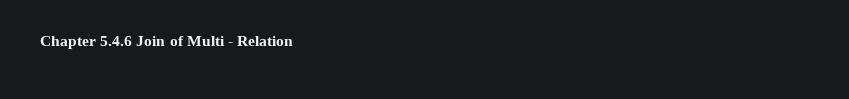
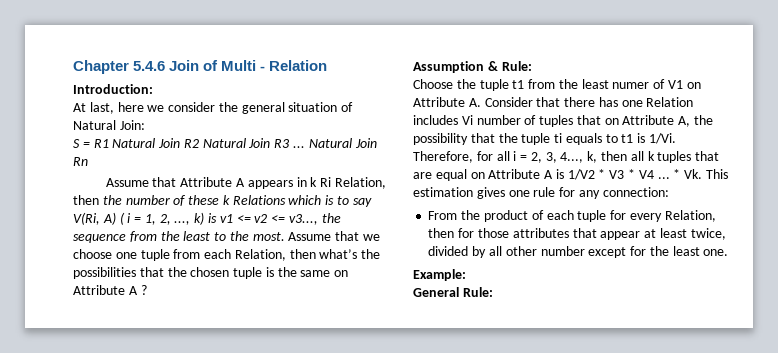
(294, 41) none -> [73,84,153,94] [73,102,354,114] [73,120,145,130] [73,138,377,148] [73,157,88,166] [105,177,386,189] [73,195,372,207] [73,212,341,225] [73,231,381,243] [73,249,381,261] [73,267,349,279] [73,285,147,295] [413,61,532,73] [413,79,701,91] [413,97,694,107] [413,115,714,127] [413,133,677,145] [413,151,720,163] [413,169,728,181] [413,187,669,199] [428,210,716,222] [428,228,726,240] [428,246,729,258] [413,269,466,281] [413,287,493,297] // Introduction: // At last, here we consider the general situation of Natural Join: // S = R1 Natural Join R2 Natural Join R3 ... Natural Join Rn // Assume that Attribute A appears in k Ri Relation, then the number of these k Relations which is to say V(Ri, A) ( i = 1, 2, ..., k) is v1 <= v2 <= v3..., the sequence from the least to the most. Assume that we choose one tuple from each Relation, then what’s the possibilities that the chosen tuple is the same on Attribute A ? // Assumption & Rule: // Choose the tuple t1 from the least numer of V1 on Attribute A. Consider that there has one Relation includes Vi number of tuples that on Attribute A, the possibility that the tuple ti equals to t1 is 1/Vi. Therefore, for all i = 2, 3, 4..., k, then all k tuples that are equal on Attribute A is 1/V2 * V3 * V4 ... * Vk. This estimation gives one rule for any connection: // From the product of each tuple for every Relation, then for those attributes that appear at least twice, divided by all other number except for the least one. // Example: // General Rule:

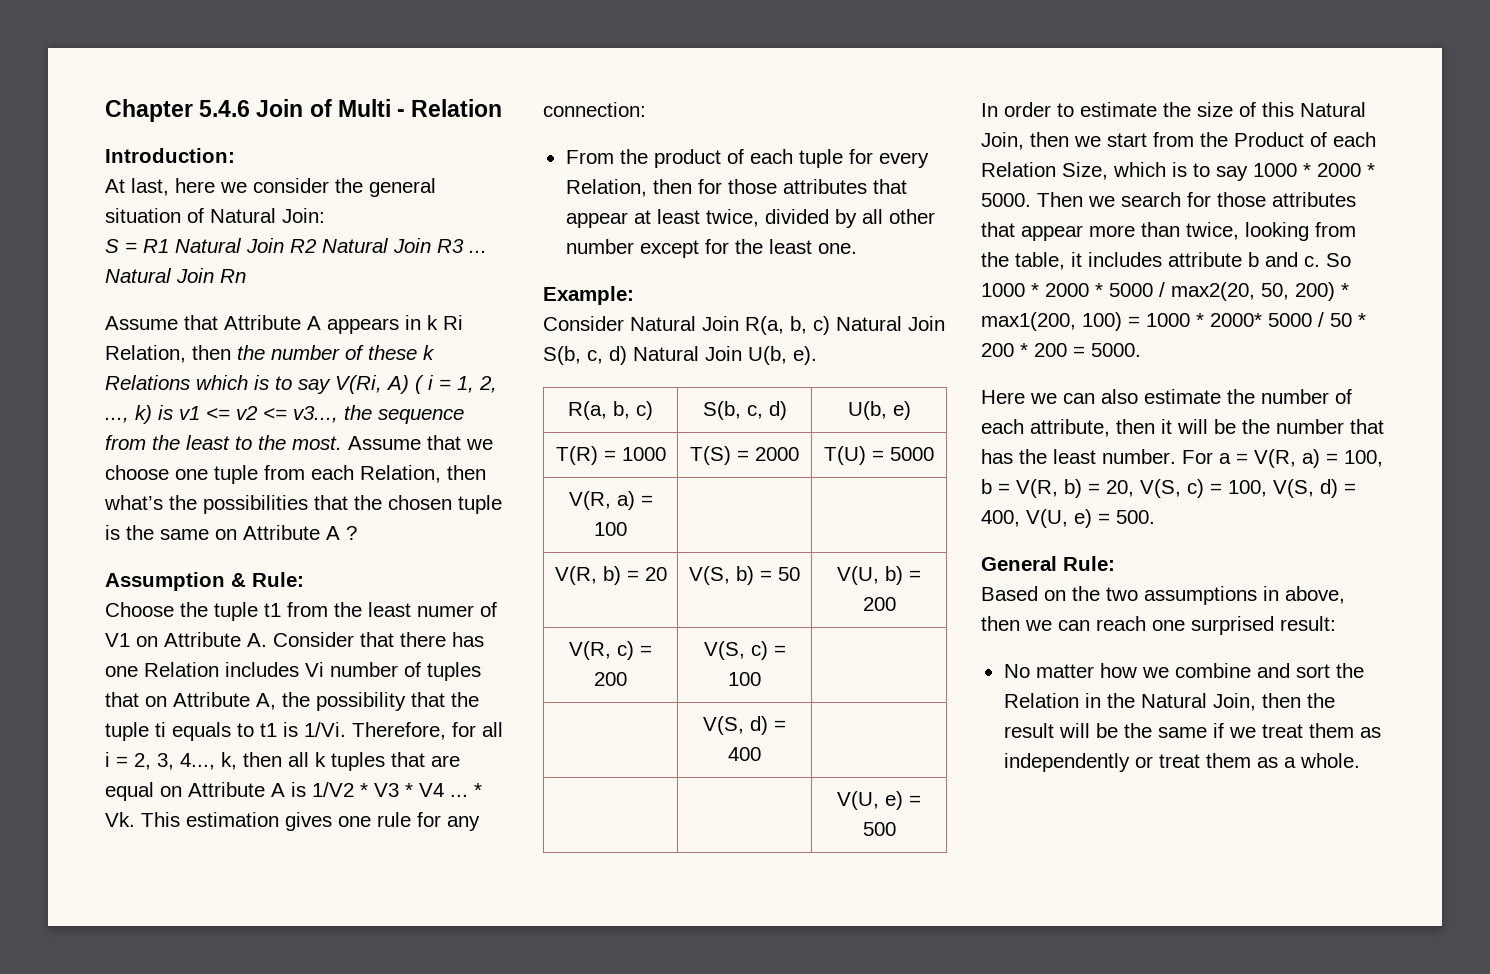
[413,287,493,297] General Rule: -> [543,316,945,335] [543,346,817,365] [568,401,653,420] [702,401,787,420] [847,401,911,420] [555,446,666,465] [690,446,799,465] [824,446,934,465] [568,491,653,510] [594,522,627,536] [554,566,667,585] [689,566,800,585] [837,566,921,585] [862,597,896,611] [569,641,652,660] [594,672,627,686] [703,641,786,660] [728,672,761,686] [703,716,786,735] [728,747,761,761] [837,791,921,810] [862,822,896,836] [981,102,1366,117] [981,132,1376,150] [981,162,1375,181] [981,192,1356,207] [981,222,1356,241] [981,252,1351,270] [981,282,1349,301] [981,312,1366,331] [981,343,1141,357] [981,389,1352,404] [981,419,1384,437] [981,449,1383,468] [981,479,1356,498] [981,509,1155,528] [981,556,1115,571] [981,586,1345,605] [981,616,1336,635] [1003,663,1364,678] [1003,693,1335,711] [1003,723,1381,738] [1003,753,1360,772] Consider Natural Join R(a, b, c) Natural Join S(b, c, d) Natural Join U(b, e). // R(a, b, c) | S(b, c, d) | U(b, e) // T(R) = 1000 | T(S) = 2000 | T(U) = 5000 // V(R, a) = 100 | | // V(R, b) = 20 | V(S, b) = 50 | V(U, b) = 200 // V(R, c) = 200 | V(S, c) = 100 | // | V(S, d) = 400 | // | | V(U, e) = 500 // In order to estimate the size of this Natural Join, then we start from the Product of each Relation Size, which is to say 1000 * 2000 * 5000. Then we search for those attributes that appear more than twice, looking from the table, it includes attribute b and c. So 1000 * 2000 * 5000 / max2(20, 50, 200) * max1(200, 100) = 1000 * 2000* 5000 / 50 * 200 * 200 = 5000. // Here we can also estimate the number of each attribute, then it will be the number that has the least number. For a = V(R, a) = 100, b = V(R, b) = 20, V(S, c) = 100, V(S, d) = 400, V(U, e) = 500. // General Rule: // Based on the two assumptions in above, then we can reach one surprised result: // No matter how we combine and sort the Relation in the Natural Join, then the result will be the same if we treat them as independently or treat them as a whole.

